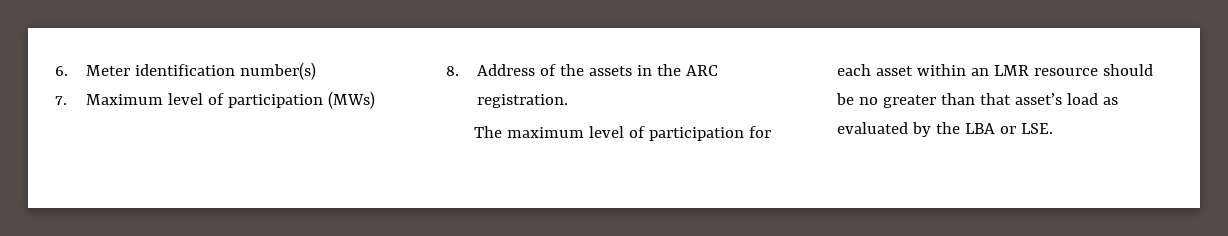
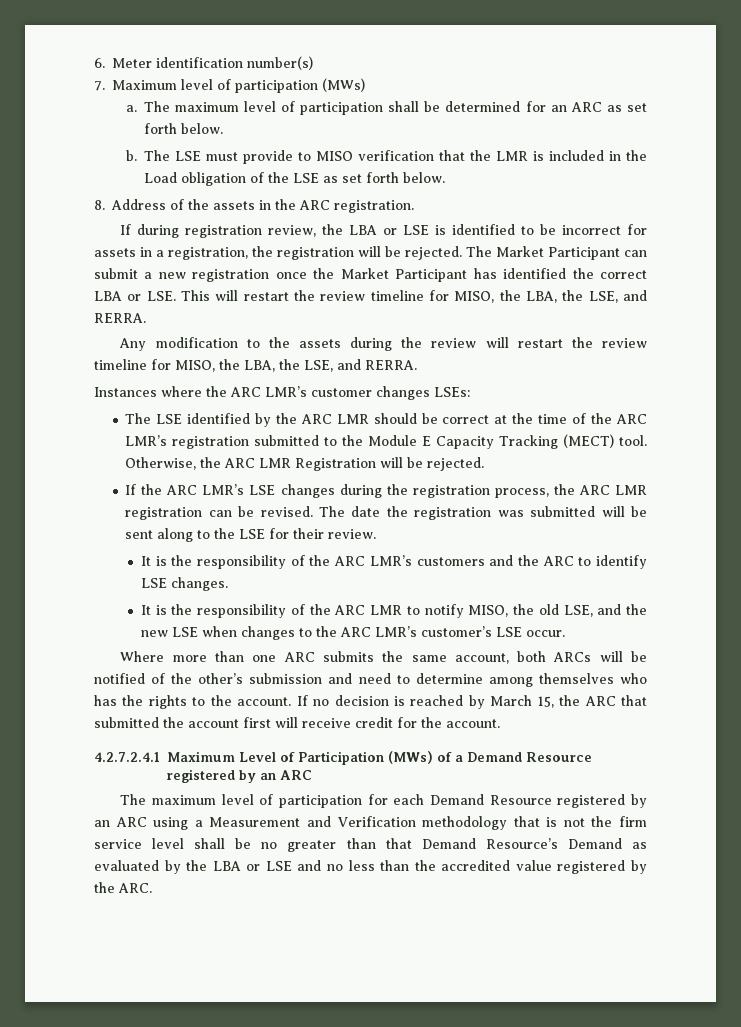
(376, 100) none -> [125,101,648,115] [143,123,223,134] [125,150,648,164] [143,172,445,186] // a. The maximum level of participation shall be determined for an ARC as set forth below. // b. The LSE must provide to MISO verification that the LMR is included in the Load obligation of the LSE as set forth below.
(569, 101) none -> [120,224,647,238] [94,246,647,260] [94,268,647,282] [94,290,647,303] [94,313,146,323] [119,337,647,351] [94,359,417,372] [94,386,470,400] [125,413,647,427] [125,434,647,449] [125,457,485,471] [125,484,647,498] [125,506,648,520] [125,528,377,542] [140,555,647,569] [140,577,228,591] [140,604,647,618] [140,626,565,640] [120,651,648,664] [94,673,647,687] [94,695,647,709] [94,717,500,728] [94,751,592,765] [167,769,312,783] // If during registration review, the LBA or LSE is identified to be incorrect for assets in a registration, the registration will be rejected. The Market Participant can submit a new registration once the Market Participant has identified the correct LBA or LSE. This will restart the review timeline for MISO, the LBA, the LSE, and RERRA. // Any modification to the assets during the review will restart the review timeline for MISO, the LBA, the LSE, and RERRA. // Instances where the ARC LMR’s customer changes LSEs: // The LSE identified by the ARC LMR should be correct at the time of the ARC LMR’s registration submitted to the Module E Capacity Tracking (MECT) tool. Otherwise, the ARC LMR Registration will be rejected. // If the ARC LMR’s LSE changes during the registration process, the ARC LMR registration can be revised. The date the registration was submitted will be sent along to the LSE for their review. // It is the responsibility of the ARC LMR’s customers and the ARC to identify LSE changes. // It is the responsibility of the ARC LMR to notify MISO, the old LSE, and the new LSE when changes to the ARC LMR’s customer’s LSE occur. // Where more than one ARC submits the same account, both ARCs will be notified of the other’s submission and need to determine among themselves who has the rights to the account. If no decision is reached by March 15, the ARC that submitted the account first will receive credit for the account. // 4.2.7.2.4.1 Maximum Level of Participation (MWs) of a Demand Resource registered by an ARC
[875,64,1153,76] asset within an LMR resource should -> [430,794,647,808] [94,816,647,830] [94,838,226,849] Demand Resource registered by an ARC using a Measurement and Verification methodology that is not the firm service level shall
[1014,93,1098,105] asset’s load -> [421,838,622,849] Demand Resource’s Demand
[1020,123,1053,134] LSE. -> [265,860,647,874] [94,882,152,893] LSE and no less than the accredited value registered by the ARC.

